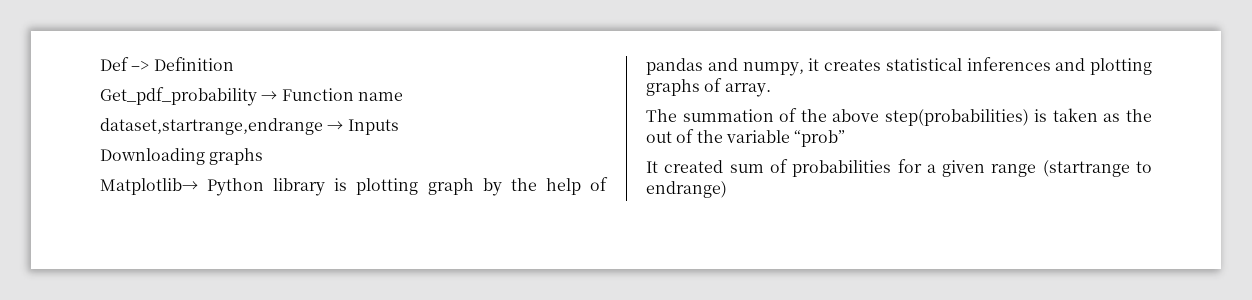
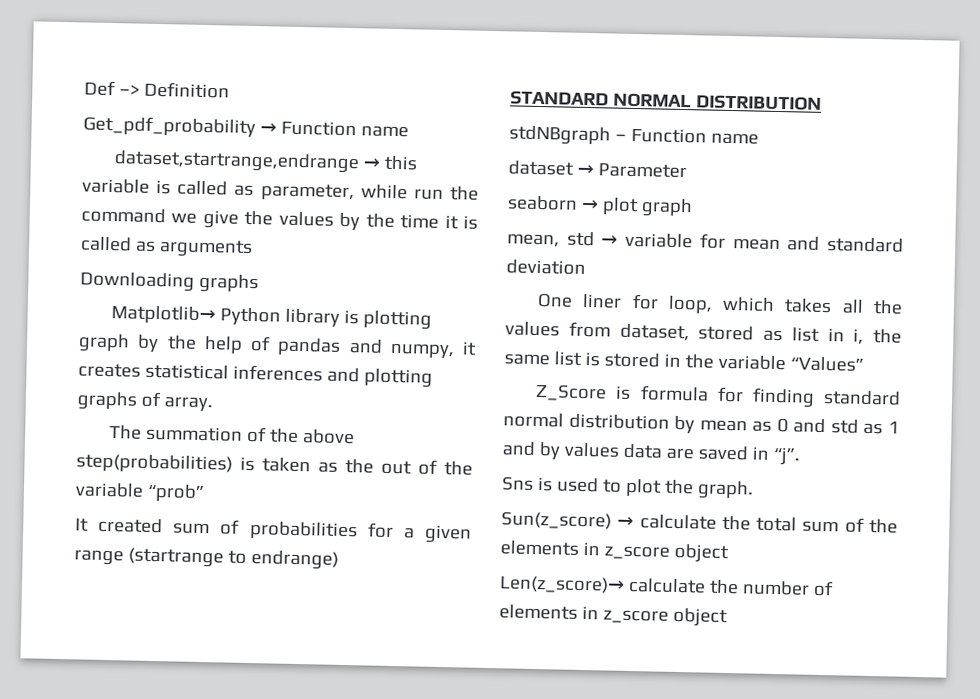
[347,119,399,135] Inputs -> [384,155,419,171] [82,178,480,202] [81,207,479,231] [80,236,253,258] this variable is called as parameter, while run the command we give the values by the time it is called as arguments
(727, 189) none -> [510,90,822,111] [509,125,759,146] [508,160,687,179] [507,195,693,218] [507,231,904,253] [506,259,586,275] [537,292,904,315] [505,321,902,345] [504,351,864,372] [535,383,901,408] [503,412,900,435] [502,441,801,466] [502,476,754,500] [501,511,898,534] [500,540,729,564] [499,575,834,597] [499,604,728,628] // STANDARD NORMAL DISTRIBUTION // stdNBgraph – Function name // dataset → Parameter // seaborn → plot graph // mean, std → variable for mean and standard deviation // One liner for loop, which takes all the values from dataset, stored as list in i, the same list is stored in the variable “Values” // Z_Score is formula for finding standard normal distribution by mean as 0 and std as 1 and by values data are saved in “j”. // Sns is used to plot the graph. // Sun(z_score) → calculate the total sum of the elements in z_score object // Len(z_score)→ calculate the number of elements in z_score object

